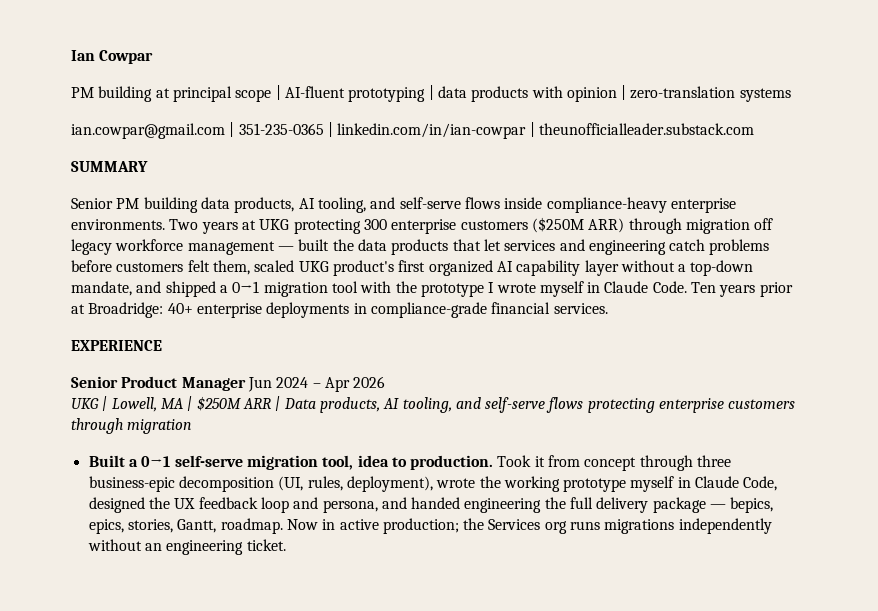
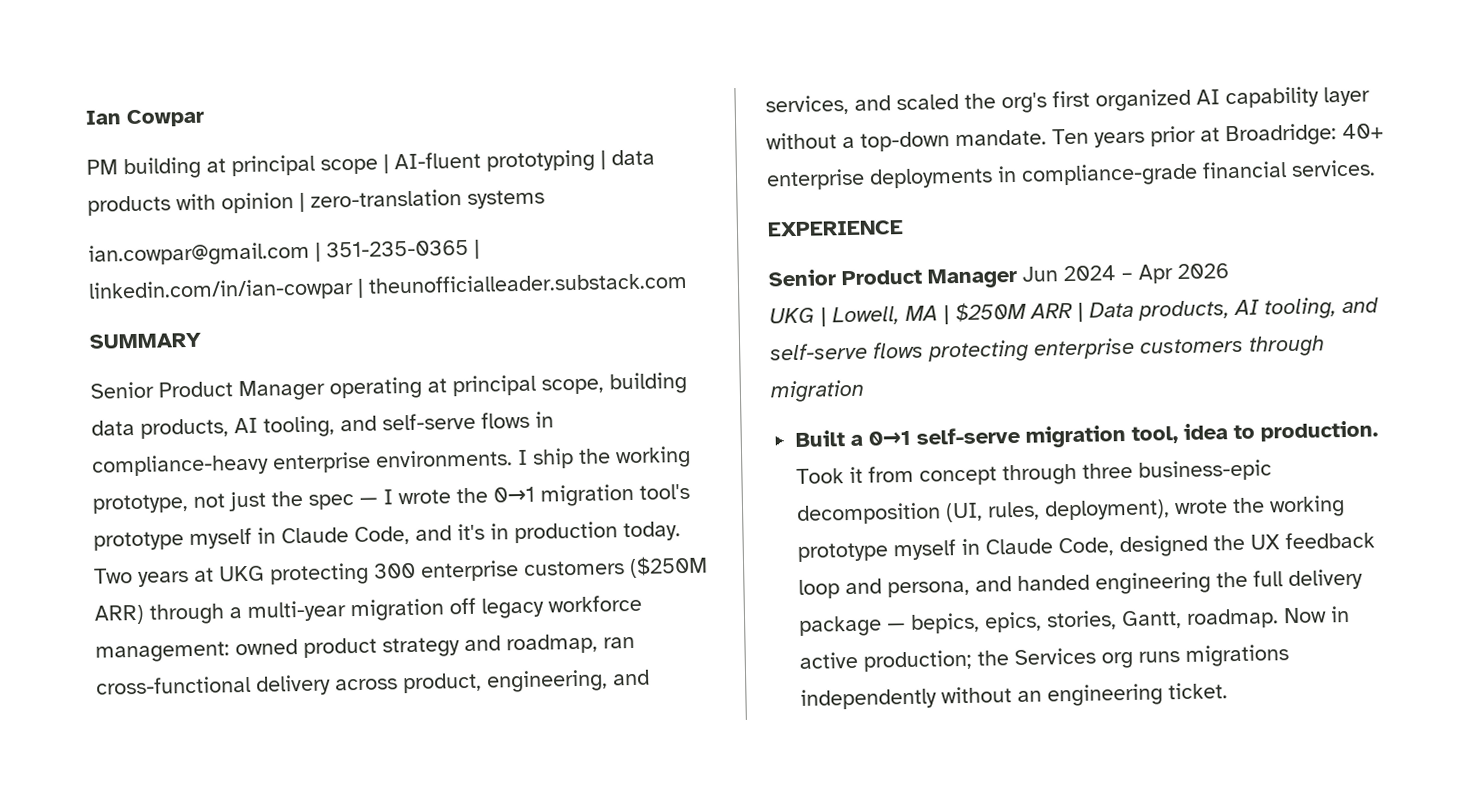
[116,198,140,209] PM -> [158,374,604,402] Product Manager operating at principal scope,
[504,197,543,209] inside -> [535,411,554,428] in
(165, 224) none -> [517,445,691,469] [92,483,690,514] [93,521,681,551] I ship the working prototype, not just the spec — I wrote the 0→1 migration tool's prototype myself in Claude Code, and it's in production today.
(682, 226) none -> [229,600,346,622] a multi-year
[187,239,770,255] [71,260,394,276] management — built the data products that let services and engineering catch problems before customers felt them, scaled UKG product's -> [95,633,635,663] [96,669,650,696] [765,92,1047,116] management: owned product strategy and roadmap, ran cross-functional delivery across product, engineering, and services, and scaled the org's
[71,281,687,297] mandate, and shipped a 0→1 migration tool with the prototype I wrote myself in Claude Code. -> [955,129,1047,147] mandate.

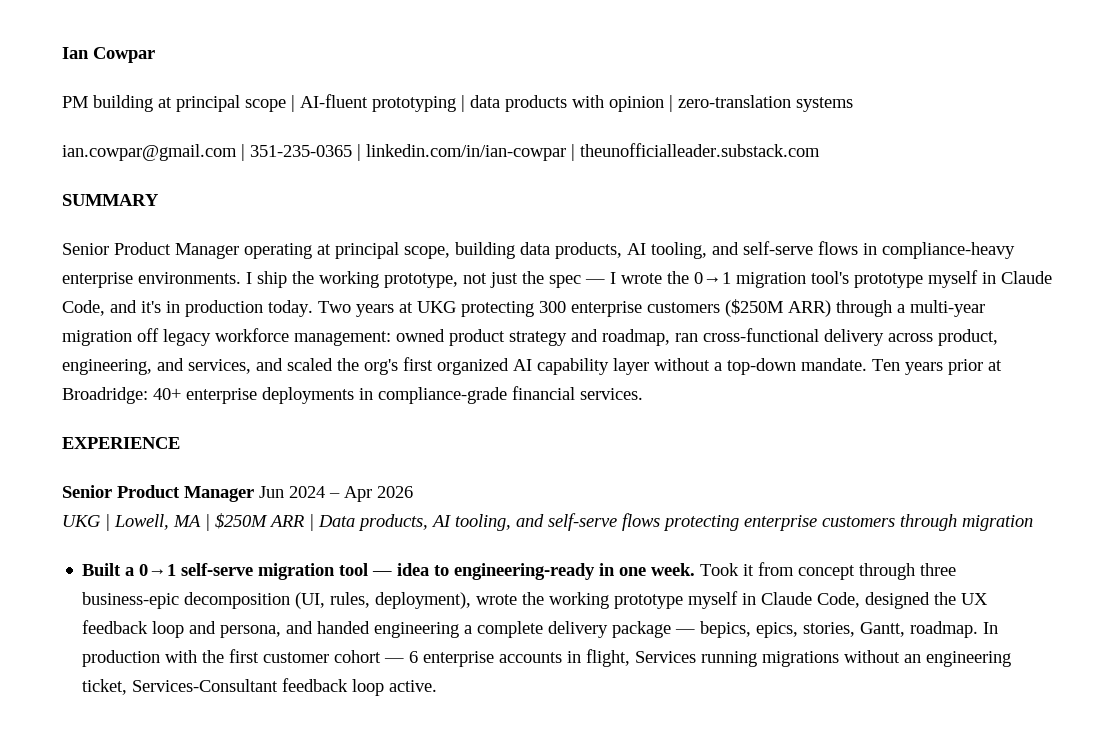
[1131,420,1379,444] tool, idea to production. -> [339,563,696,580] tool — idea to engineering-ready in one week.
[1216,570,1284,588] the full -> [464,621,544,638] a complete
[1283,605,1351,624] [799,644,1290,672] [800,682,1229,710] Now in active production; the Services org runs migrations independently without an engineering ticket. -> [983,622,999,634] [82,649,1012,667] [82,678,438,696] In production with the first customer cohort — 6 enterprise accounts in flight, Services running migrations without an engineering ticket, Services-Consultant feedback loop active.

